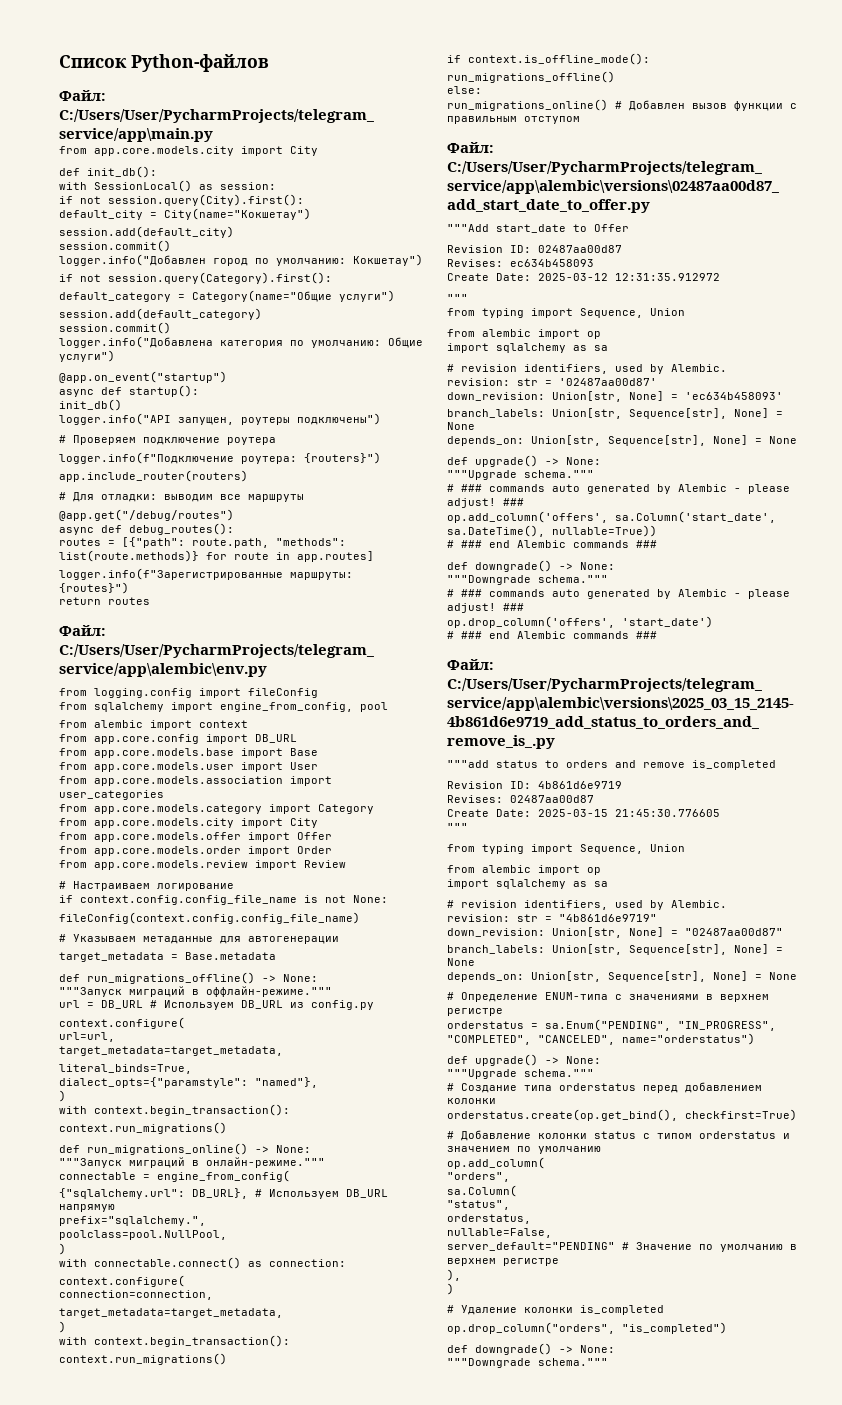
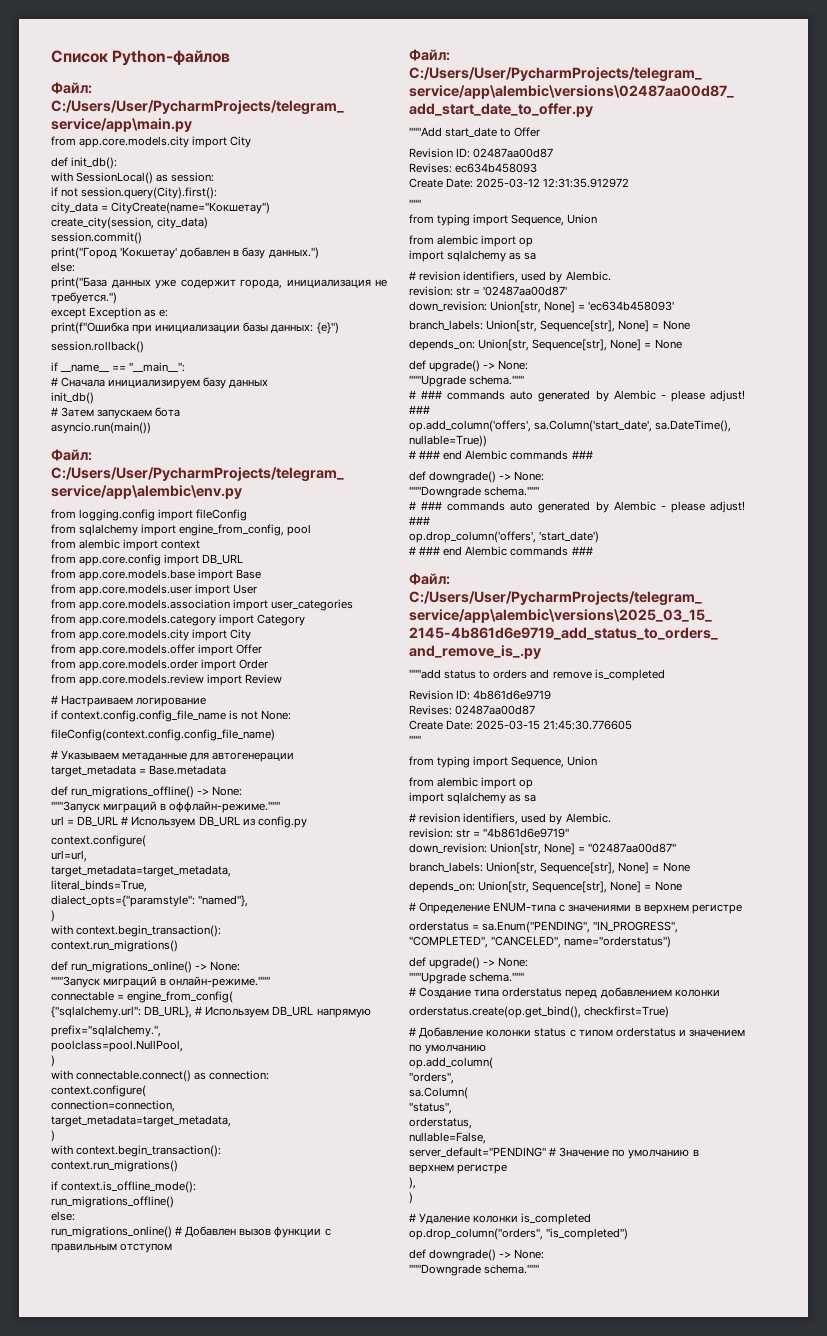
[59,208,311,220] [59,226,234,238] [59,240,171,252] [59,254,423,266] [59,272,332,284] [59,290,395,302] [59,308,262,320] [59,322,171,334] [59,336,423,348] [59,350,115,362] [59,371,227,383] [59,385,199,397] [59,399,122,411] [59,413,381,425] [59,435,276,445] [59,452,381,464] [59,470,248,482] [59,492,304,502] [59,509,234,521] [59,523,234,535] [59,537,346,548] [59,550,374,562] [59,568,353,580] [59,582,129,594] [59,597,150,605] default_city = City(name="Кокшетау") // session.add(default_city) // session.commit() // logger.info("Добавлен город по умолчанию: Кокшетау") // if not session.query(Category).first(): // default_category = Category(name="Общие услуги") // session.add(default_category) // session.commit() // logger.info("Добавлена категория по умолчанию: Общие услуги") // @app.on_event("startup") // async def startup(): // init_db() // logger.info("API запущен, роутеры подключены") // # Проверяем подключение роутера // logger.info(f"Подключение роутера: {routers}") // app.include_router(routers) // # Для отладки: выводим все маршруты // @app.get("/debug/routes") // async def debug_routes(): // routes = [{"path": route.path, "methods": list(route.methods)} for route in app.routes] // logger.info(f"Зарегистрированные маршруты: {routes}") // return routes -> [51,202,271,214] [51,217,209,229] [51,232,142,244] [51,247,319,259] [51,262,75,272] [51,277,387,289] [51,292,117,304] [51,307,169,319] [51,322,339,334] [51,341,144,353] [51,362,186,372] [51,377,269,389] [51,392,94,404] [51,407,181,419] [51,422,151,434] city_data = CityCreate(name="Кокшетау") // create_city(session, city_data) // session.commit() // print("Город 'Кокшетау' добавлен в базу данных.") // else: // print("База данных уже содержит города, инициализация не требуется.") // except Exception as e: // print(f"Ошибка при инициализации базы данных: {e}") // session.rollback() // if __name__ == "__main__": // # Сначала инициализируем базу данных // init_db() // # Затем запускаем бота // asyncio.run(main())

